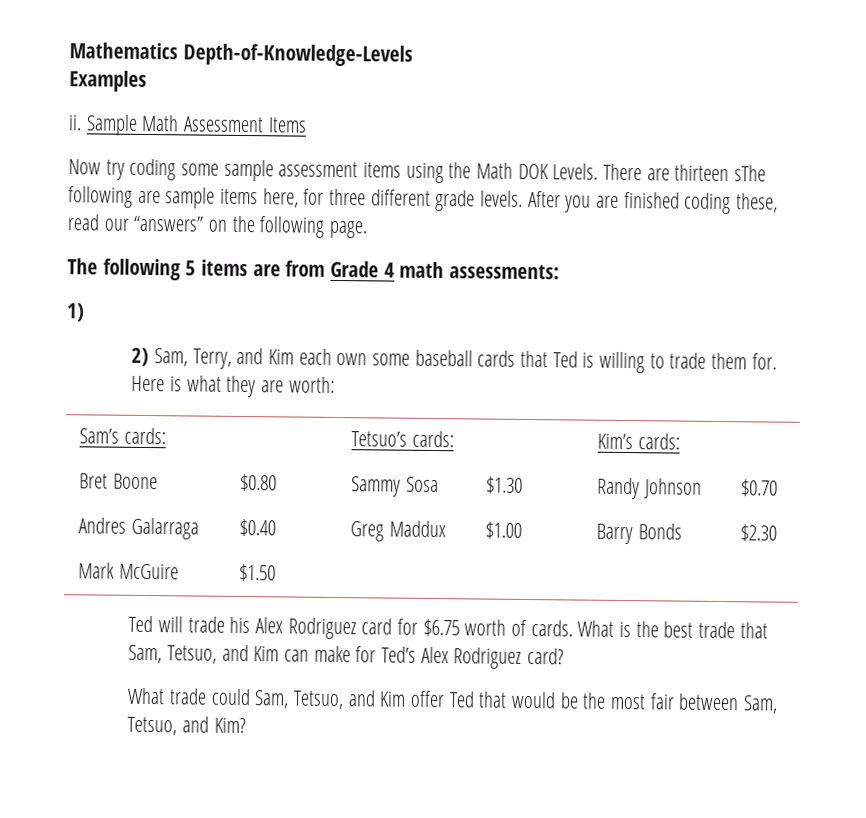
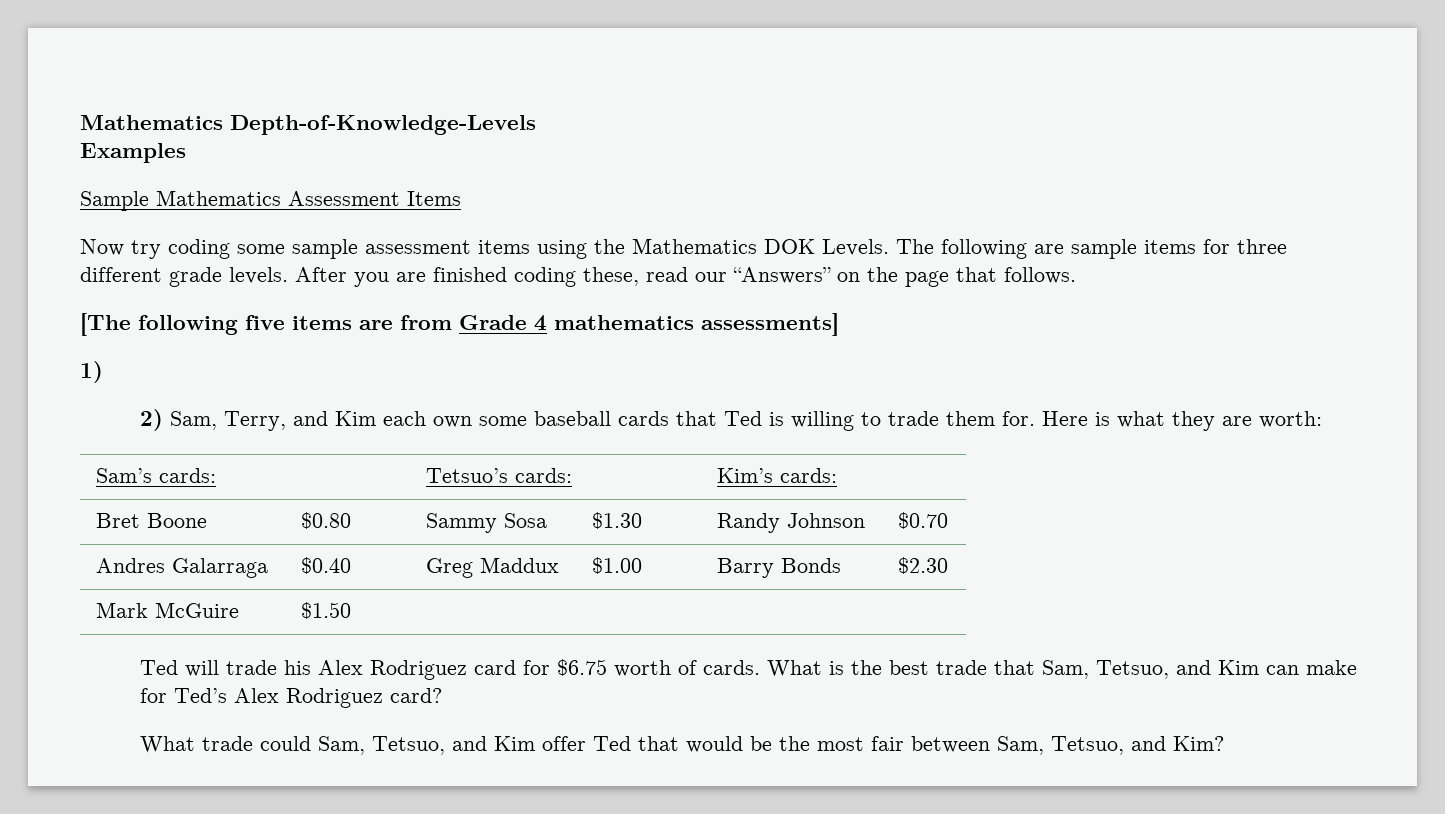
[68,114,180,136] ii. Sample Math -> [80,190,281,211] Sample Mathematics
[476,162,514,179] Math -> [632,238,757,254] Mathematics
[603,163,767,182] There are thirteen sThe -> [896,239,934,254] The
[262,188,299,208] here, -> (1196, 247) none
[133,215,205,232] “answers” -> [733,267,831,284] “Answers”
[259,216,368,239] [67,258,197,281] following page. // The following 5 -> [905,267,1076,287] [80,313,285,336] page that follows. // [The following five
[399,261,561,280] math assessments: -> [554,313,839,336] mathematics assessments]

